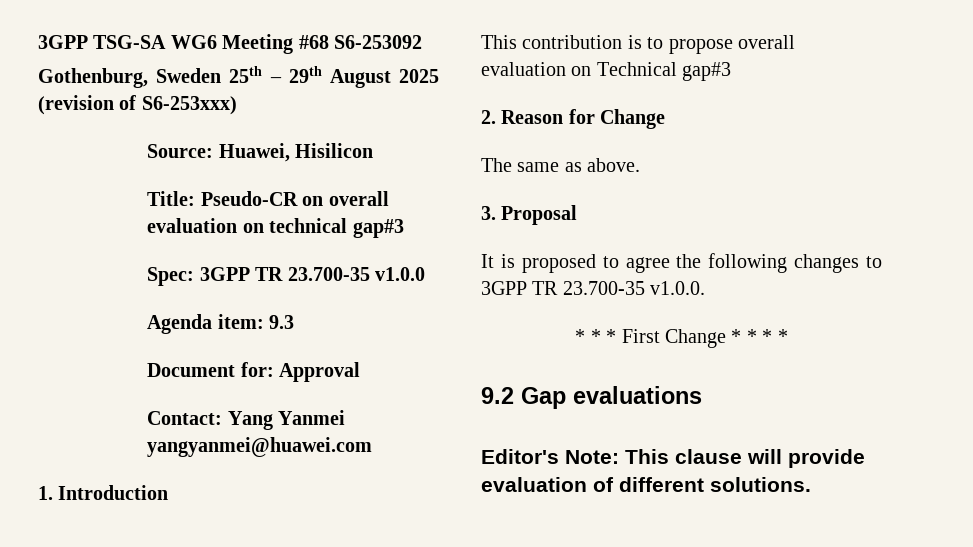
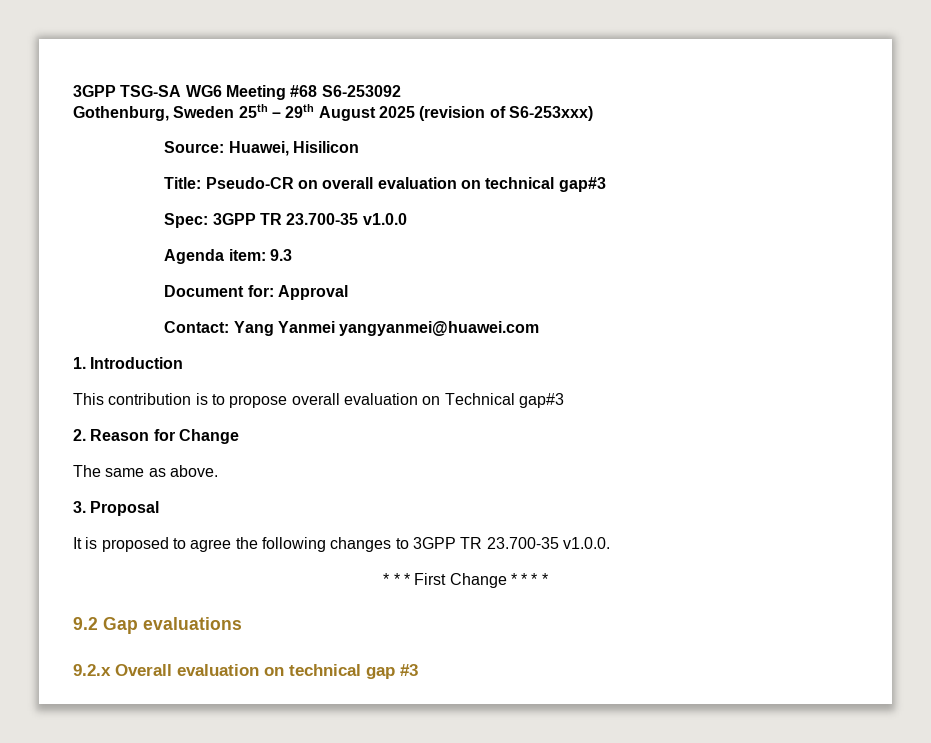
[481,449,865,468] [481,477,811,492] Editor's Note: This clause will provide evaluation of different solutions. -> [73,664,418,679] 9.2.x Overall evaluation on technical gap #3

